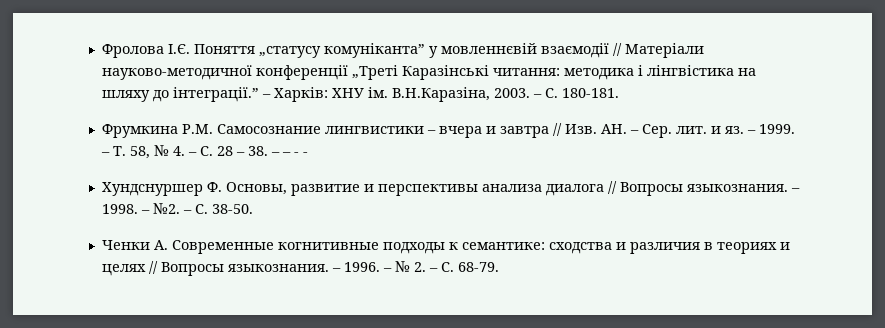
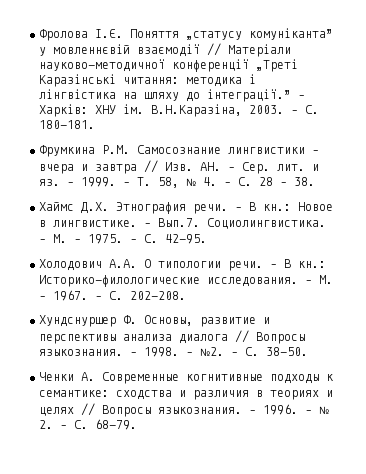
[270,152,308,156] – – - - -> [39,202,333,214] [39,218,326,229] [39,234,207,244] [39,259,326,271] [39,275,333,287] [39,290,186,301] // Хаймс Д.Х. Этнография речи. – В кн.: Новое в лингвистике. – Вып.7. Социолингвистика. – М. – 1975. – С. 42-95. // Холодович А.А. О типологии речи. – В кн.: Историко-филологические исследования. – М. – 1967. – С. 202-208.

